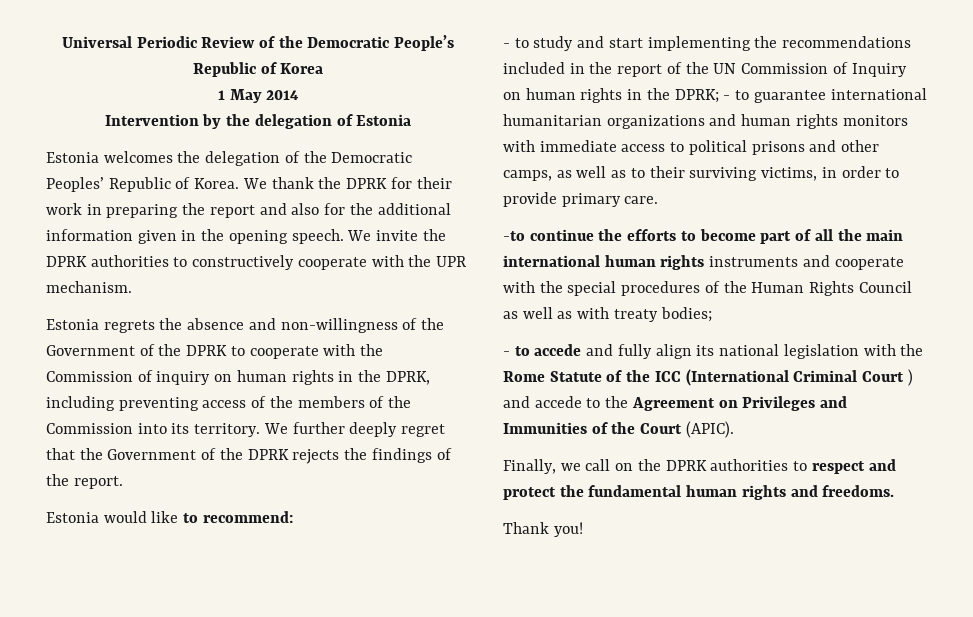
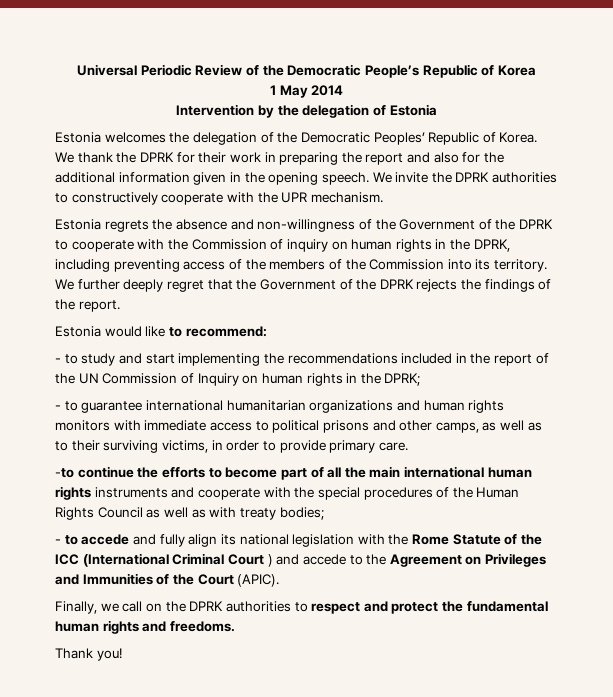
(719, 96) none -> (421, 379) //

